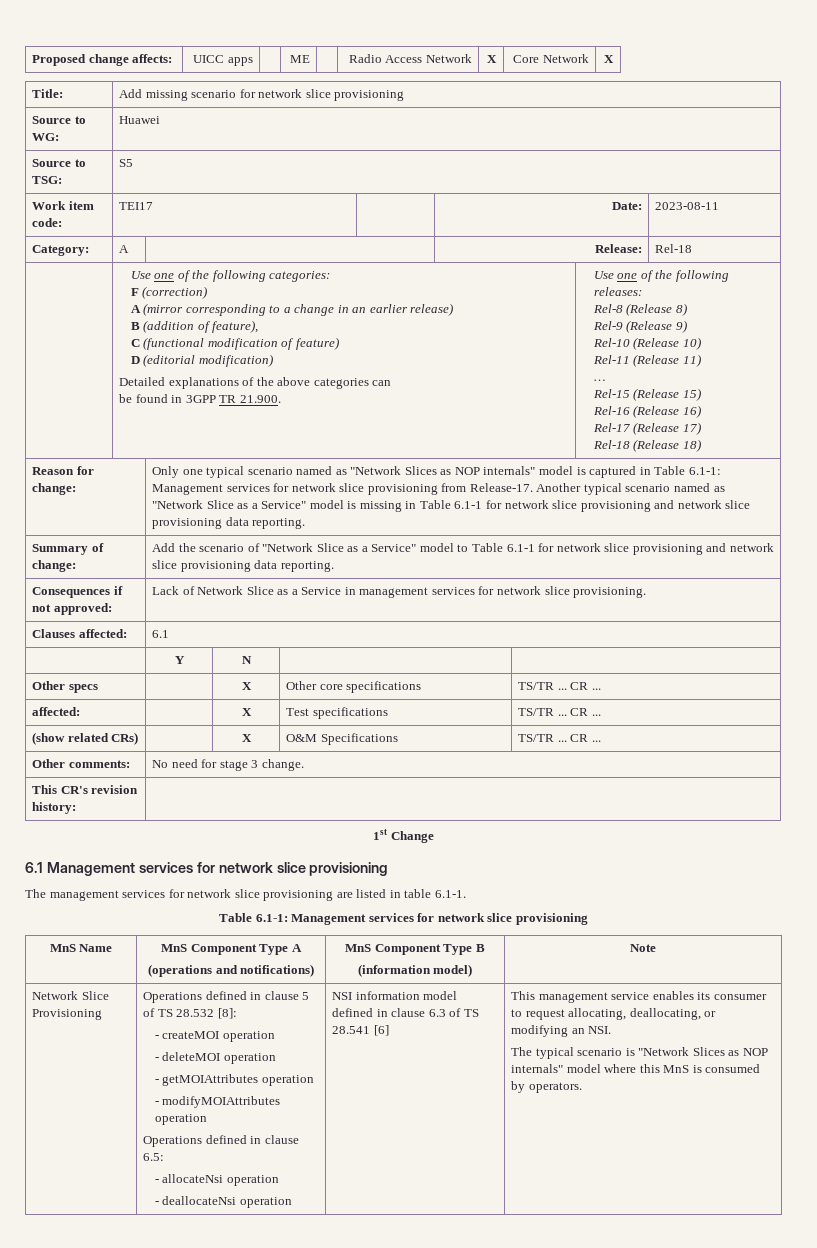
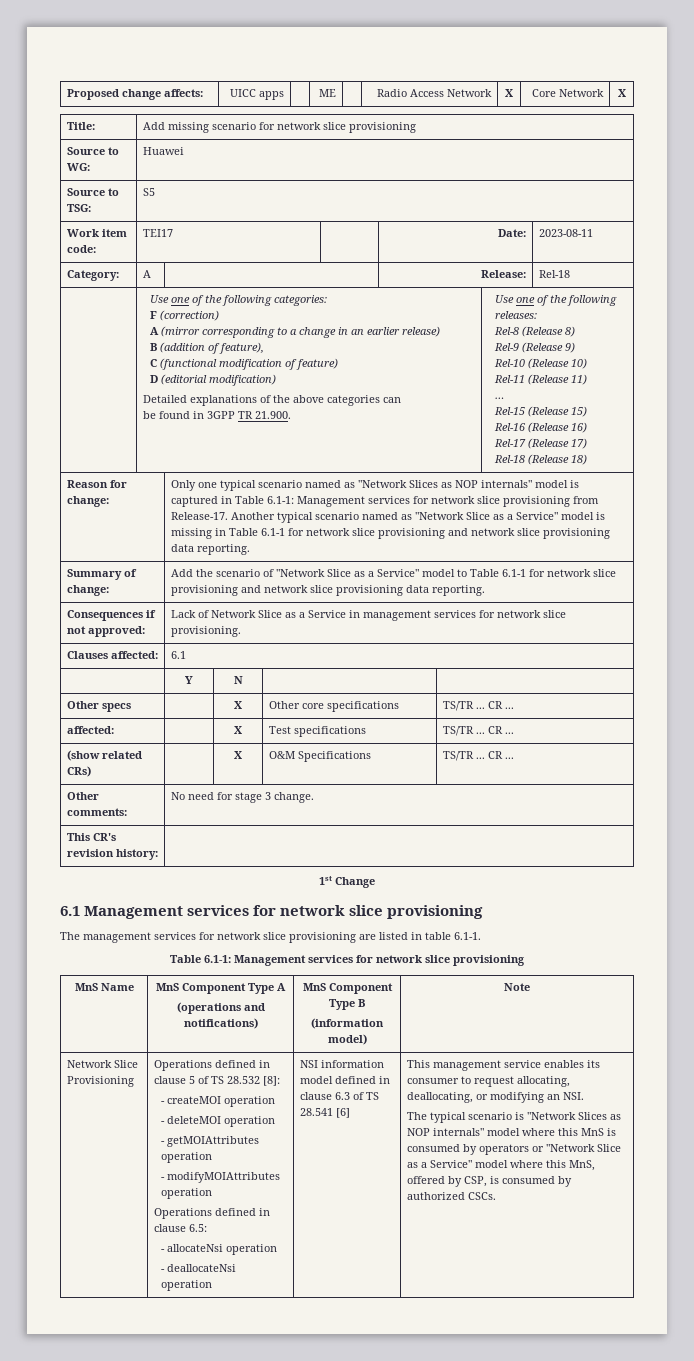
[528,1082,582,1093] operators. -> [478,1144,621,1155] [406,1160,595,1171] [406,1176,572,1187] [406,1192,496,1200] operators or "Network Slice as a Service" model where this MnS, offered by CSP, is consumed by authorized CSCs.

